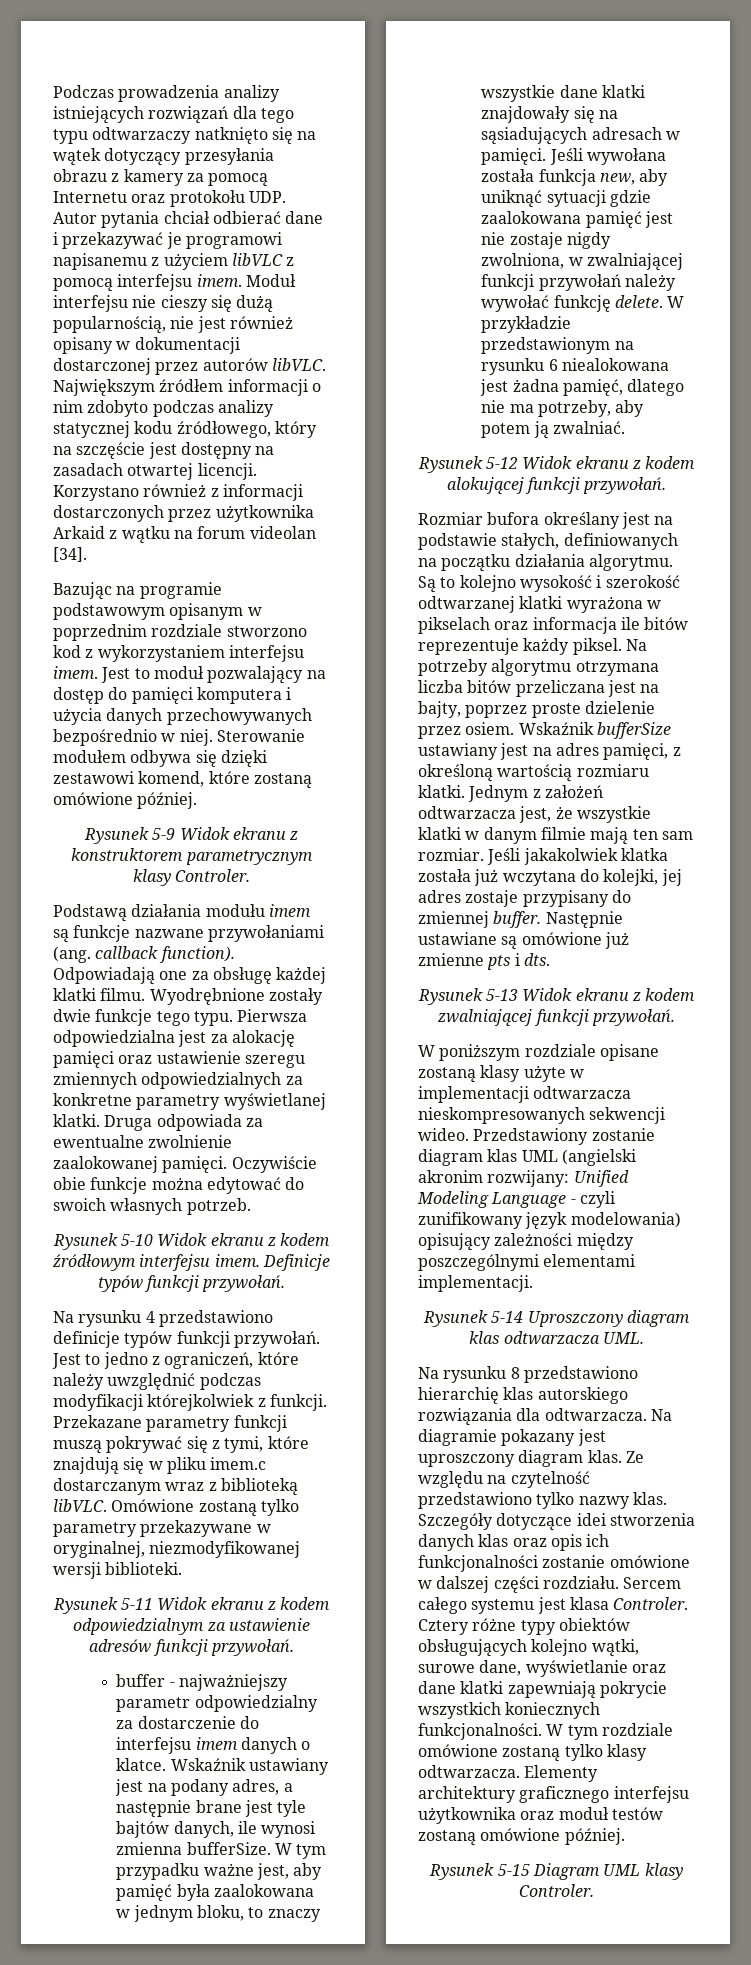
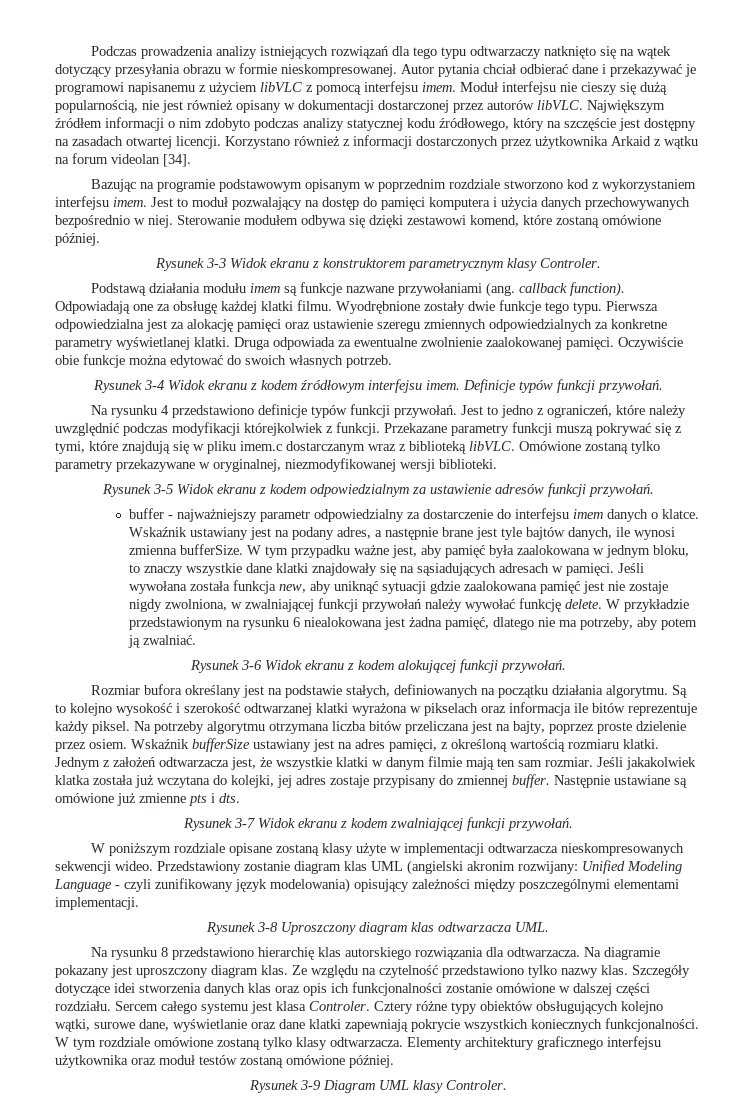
[111,169,269,187] [53,190,286,207] z kamery za pomocą Internetu oraz protokołu UDP. -> [225,63,397,77] w formie nieskompresowanej.
[152,828,176,840] 5-9 -> [205,258,226,268] 3-3
[121,1234,154,1246] 5-10 -> [143,380,164,390] 3-4
[121,1598,154,1610] 5-11 -> [152,484,173,494] 3-5
[486,457,519,469] 5-12 -> [240,660,262,670] 3-6
[486,989,519,1001] 5-13 -> [233,818,255,828] 3-7
[491,1311,524,1323] 5-14 -> [257,922,278,932] 3-8
[497,1864,530,1876] 5-15 -> [299,1080,321,1090] 3-9

